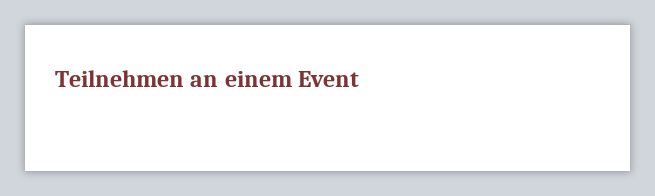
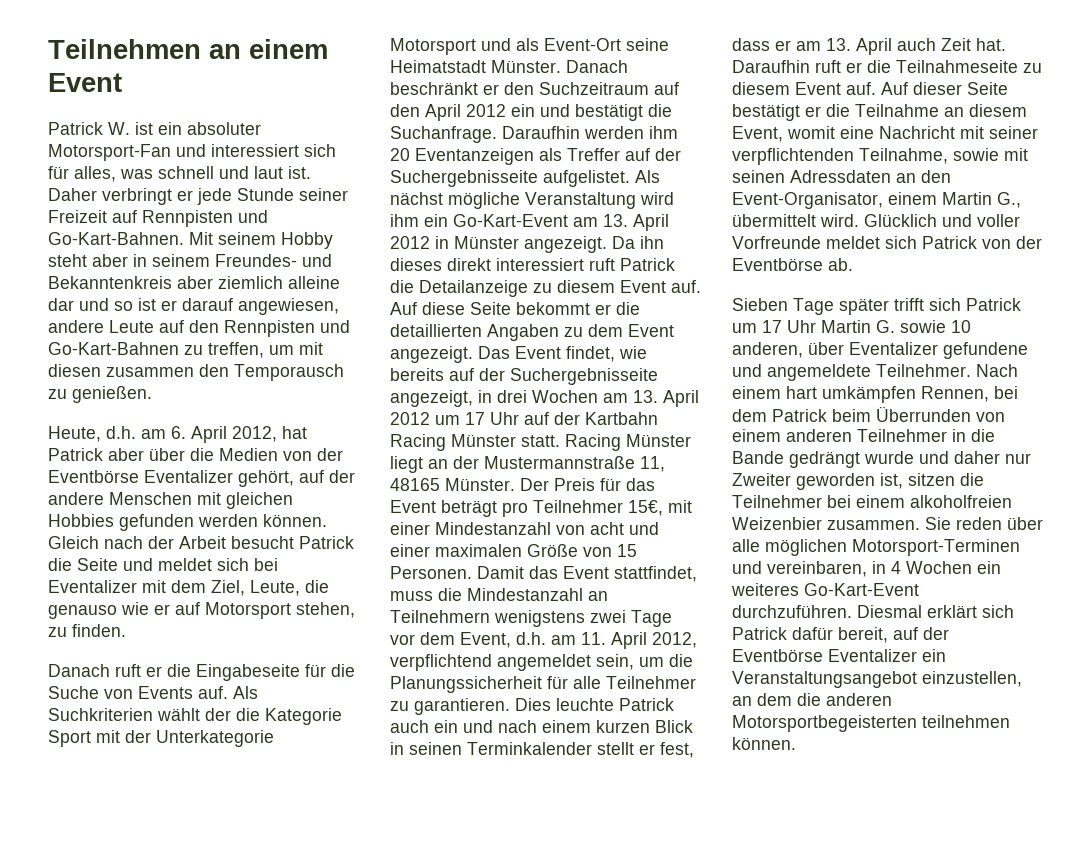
(360, 79) none -> [48,122,261,135] [48,144,336,161] [48,166,311,182] [48,188,348,205] [48,210,268,227] [48,232,333,249] [48,254,332,267] [48,276,340,289] [48,298,339,315] [48,320,350,337] [48,342,323,358] [48,364,344,381] [48,386,152,403] [48,426,307,443] [48,448,343,461] [48,470,355,487] [48,492,293,509] [48,514,327,531] [48,536,354,549] [48,558,278,571] [48,580,329,596] [48,602,355,619] [48,624,126,637] [48,664,355,681] [48,686,258,699] [48,708,342,725] [48,730,274,747] [390,38,669,55] [390,60,628,73] [390,82,679,95] [390,104,672,121] [390,126,678,143] [390,148,681,165] [390,170,660,187] [390,192,674,209] [390,214,669,231] [390,236,664,253] [390,258,675,271] [390,280,701,297] [390,302,640,315] [390,324,674,341] [390,346,647,363] [390,368,658,385] [390,390,699,407] [390,412,658,425] [390,434,691,451] [390,456,665,473] [390,478,655,491] [390,500,692,517] [390,522,659,535] [390,544,637,557] [390,566,697,582] [390,588,608,601] [390,610,672,627] [390,632,697,649] [390,654,693,671] [390,676,696,693] [390,698,674,715] [390,720,693,733] [390,742,694,758] [732,38,1006,55] [732,60,1042,73] [732,82,1008,95] [732,104,1027,121] [732,126,1038,142] [732,148,1028,165] [732,170,951,183] [732,192,1021,209] [732,214,1020,227] [732,236,1042,249] [732,258,853,271] [732,298,1021,315] [732,320,971,333] [732,342,1028,359] [732,364,1018,381] [732,386,1018,403] [732,406,1005,422] [732,429,995,442] [732,451,1031,468] [732,473,984,490] [732,495,1012,508] [732,517,1043,530] [732,539,1020,556] [732,561,1001,577] [731,583,919,596] [732,605,1014,618] [732,627,949,643] [732,649,946,662] [732,671,1022,688] [732,693,892,706] [732,715,1010,732] [732,737,796,750] // Patrick W. ist ein absoluter Motorsport-Fan und interessiert sich für alles, was schnell und laut ist. Daher verbringt er jede Stunde seiner Freizeit auf Rennpisten und Go-Kart-Bahnen. Mit seinem Hobby steht aber in seinem Freundes- und Bekanntenkreis aber ziemlich alleine dar und so ist er darauf angewiesen, andere Leute auf den Rennpisten und Go-Kart-Bahnen zu treffen, um mit diesen zusammen den Temporausch zu genießen. // Heute, d.h. am 6. April 2012, hat Patrick aber über die Medien von der Eventbörse Eventalizer gehört, auf der andere Menschen mit gleichen Hobbies gefunden werden können. Gleich nach der Arbeit besucht Patrick die Seite und meldet sich bei Eventalizer mit dem Ziel, Leute, die genauso wie er auf Motorsport stehen, zu finden. // Danach ruft er die Eingabeseite für die Suche von Events auf. Als Suchkriterien wählt der die Kategorie Sport mit der Unterkategorie Motorsport und als Event-Ort seine Heimatstadt Münster. Danach beschränkt er den Suchzeitraum auf den April 2012 ein und bestätigt die Suchanfrage. Daraufhin werden ihm 20 Eventanzeigen als Treffer auf der Suchergebnisseite aufgelistet. Als nächst mögliche Veranstaltung wird ihm ein Go-Kart-Event am 13. April 2012 in Münster angezeigt. Da ihn dieses direkt interessiert ruft Patrick die Detailanzeige zu diesem Event auf. Auf diese Seite bekommt er die detaillierten Angaben zu dem Event angezeigt. Das Event findet, wie bereits auf der Suchergebnisseite angezeigt, in drei Wochen am 13. April 2012 um 17 Uhr auf der Kartbahn Racing Münster statt. Racing Münster liegt an der Mustermannstraße 11, 48165 Münster. Der Preis für das Event beträgt pro Teilnehmer 15€, mit einer Mindestanzahl von acht und einer maximalen Größe von 15 Personen. Damit das Event stattfindet, muss die Mindestanzahl an Teilnehmern wenigstens zwei Tage vor dem Event, d.h. am 11. April 2012, verpflichtend angemeldet sein, um die Planungssicherheit für alle Teilnehmer zu garantieren. Dies leuchte Patrick auch ein und nach einem kurzen Blick in seinen Terminkalender stellt er fest, dass er am 13. April auch Zeit hat. Daraufhin ruft er die Teilnahmeseite zu diesem Event auf. Auf dieser Seite bestätigt er die Teilnahme an diesem Event, womit eine Nachricht mit seiner verpflichtenden Teilnahme, sowie mit seinen Adressdaten an den Event-Organisator, einem Martin G., übermittelt wird. Glücklich und voller Vorfreunde meldet sich Patrick von der Eventbörse ab. // Sieben Tage später trifft sich Patrick um 17 Uhr Martin G. sowie 10 anderen, über Eventalizer gefundene und angemeldete Teilnehmer. Nach einem hart umkämpfen Rennen, bei dem Patrick beim Überrunden von einem anderen Teilnehmer in die Bande gedrängt wurde und daher nur Zweiter geworden ist, sitzen die Teilnehmer bei einem alkoholfreien Weizenbier zusammen. Sie reden über alle möglichen Motorsport-Terminen und vereinbaren, in 4 Wochen ein weiteres Go-Kart-Event durchzuführen. Diesmal erklärt sich Patrick dafür bereit, auf der Eventbörse Eventalizer ein Veranstaltungsangebot einzustellen, an dem die anderen Motorsportbegeisterten teilnehmen können.

